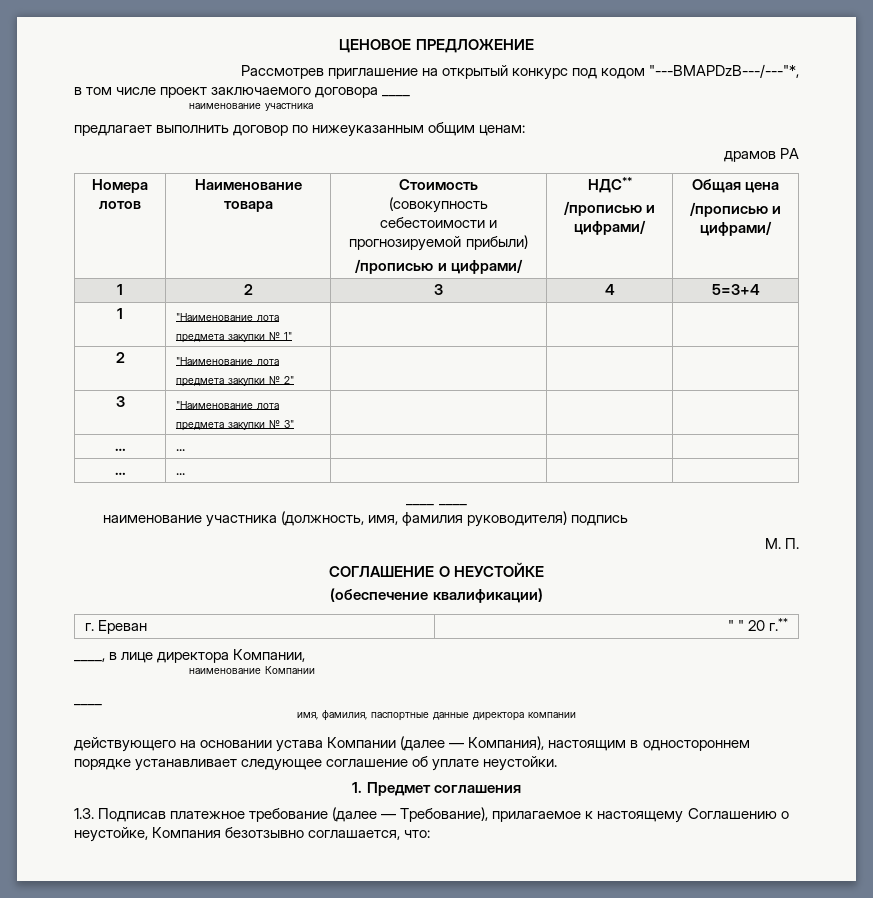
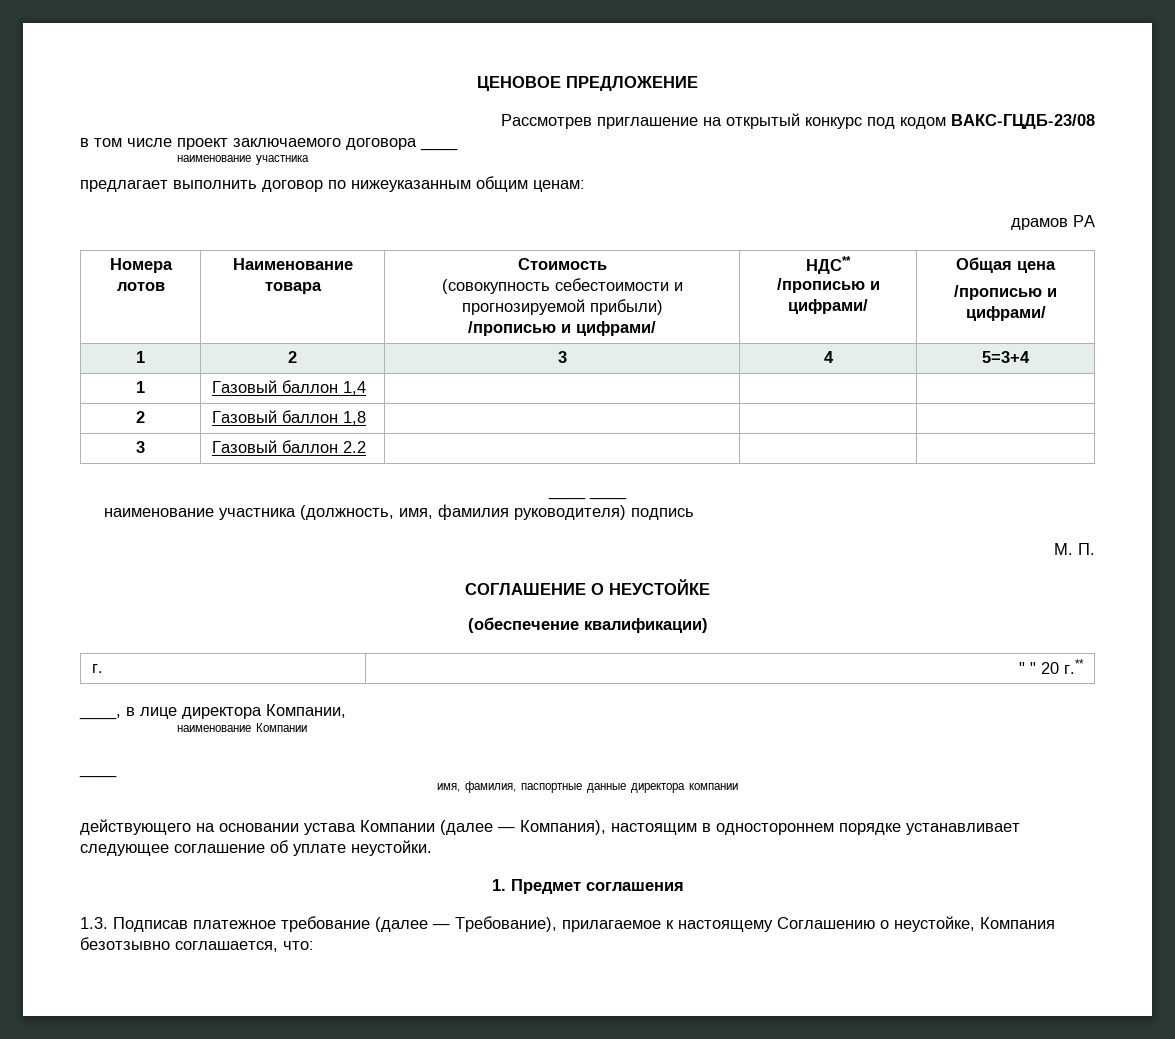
[649,64,799,78] "---BMAPDzB---/---"*, -> [951,114,1095,129] ВАКС-ГЦДБ-23/08
[175,313,279,321] [175,332,293,343] [115,352,125,363] [175,357,279,365] [175,376,295,387] [115,396,125,407] [175,401,279,409] [175,420,295,431] [114,448,126,451] [175,449,185,451] [114,472,126,475] [175,473,185,475] "Наименование лота предмета закупки № 1" | | | // 2 | "Наименование лота предмета закупки № 2" | | | // 3 | "Наименование лота предмета закупки № 3" | | | // … | ... | | | // … | ... -> [211,380,366,395] [136,411,145,423] [211,410,366,425] [136,441,145,453] [211,440,366,453] Газовый баллон 1,4 | | | // 2 | Газовый баллон 1,8 | | | // 3 | Газовый баллон 2.2
[97,620,147,634] Ереван -> (103, 668) none

